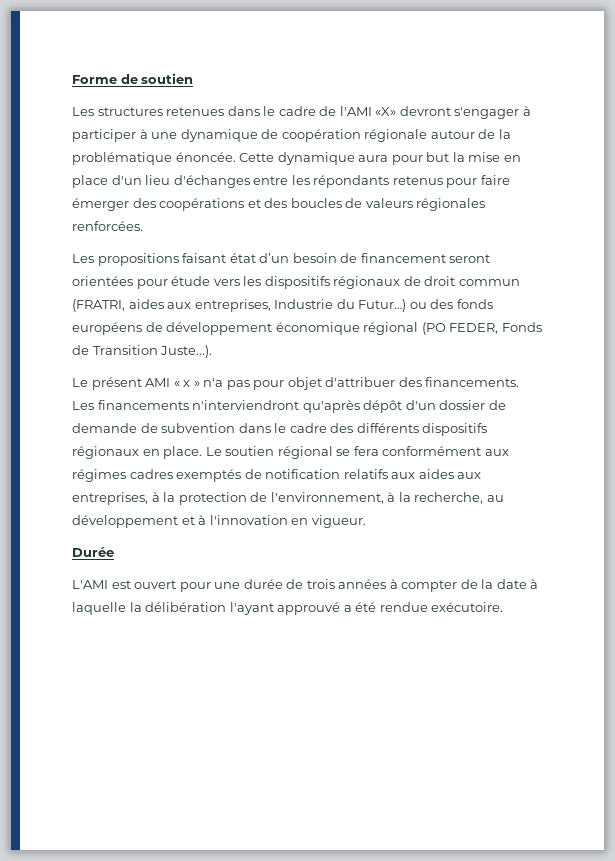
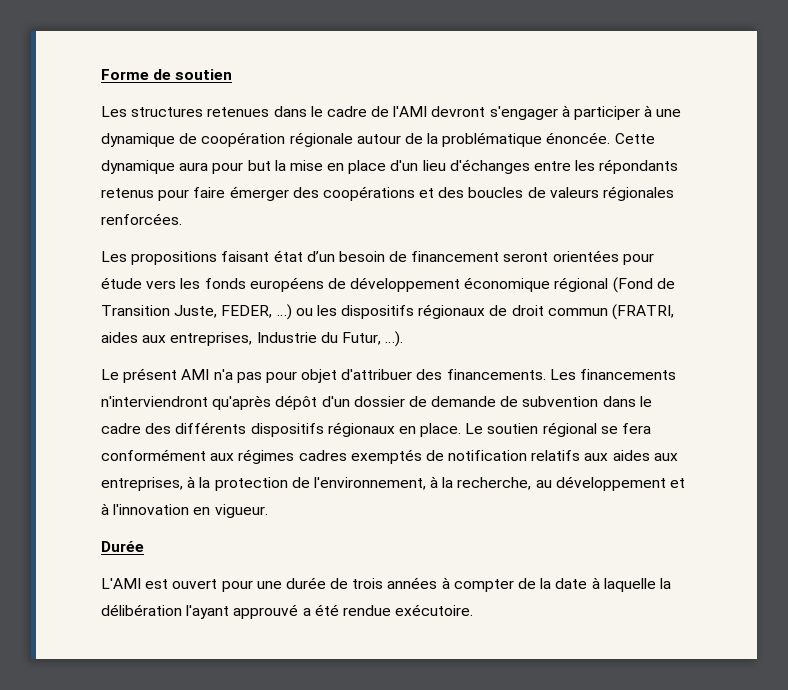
[375,107,397,116] «X» -> (428, 111) none
(262, 281) none -> [204,277,675,293] [101,304,337,320] fonds européens de développement économique régional (Fond de Transition Juste, FEDER, …) ou les
[358,299,493,312] [72,322,542,335] [72,345,213,358] Futur…) ou des fonds européens de développement économique régional (PO FEDER, Fonds de Transition Juste...). -> [341,331,404,347] Futur, …).
[173,380,200,387] « x » -> (210, 374) none

